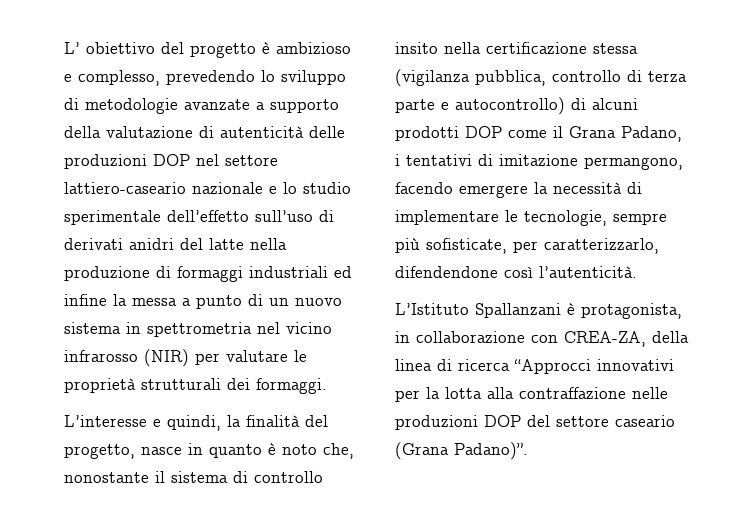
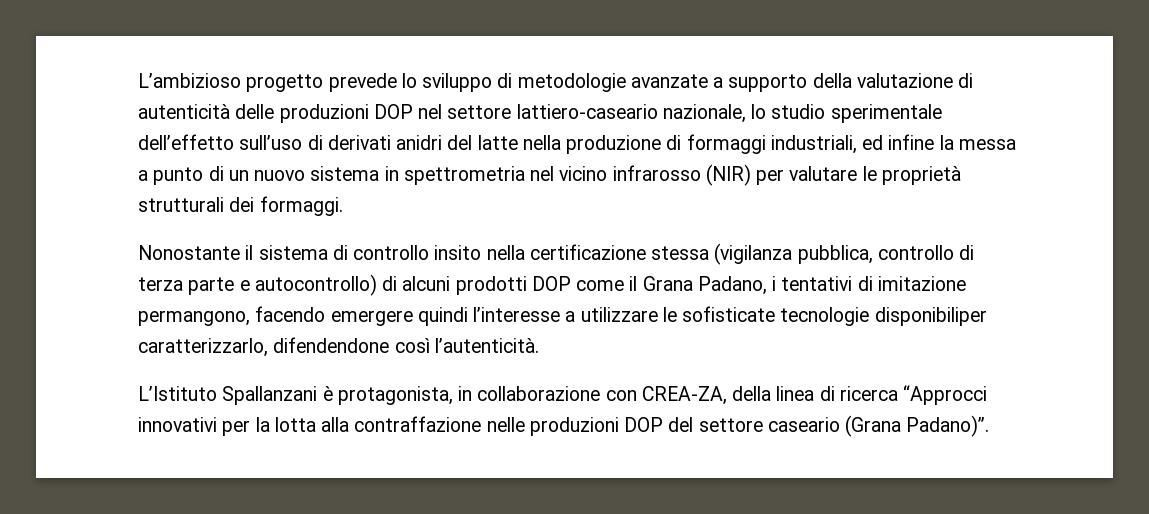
[64,42,351,58] [64,70,255,86] L’ obiettivo del progetto è ambizioso e complesso, prevedendo -> [138,73,397,92] L’ambizioso progetto prevede
[192,182,277,194] nazionale e -> [662,104,746,123] nazionale,
[249,266,328,278] industriali -> [770,135,857,154] industriali,
[64,415,328,431] [64,443,354,459] [64,472,149,483] L’interesse e quindi, la finalità del progetto, nasce in quanto è noto che, nonostante -> [138,245,240,260] Nonostante
[534,182,642,194] [395,210,667,226] [395,238,538,254] la necessità di implementare le tecnologie, sempre più sofisticate, per -> [417,306,987,326] quindi l’interesse a utilizzare le sofisticate tecnologie disponibiliper

